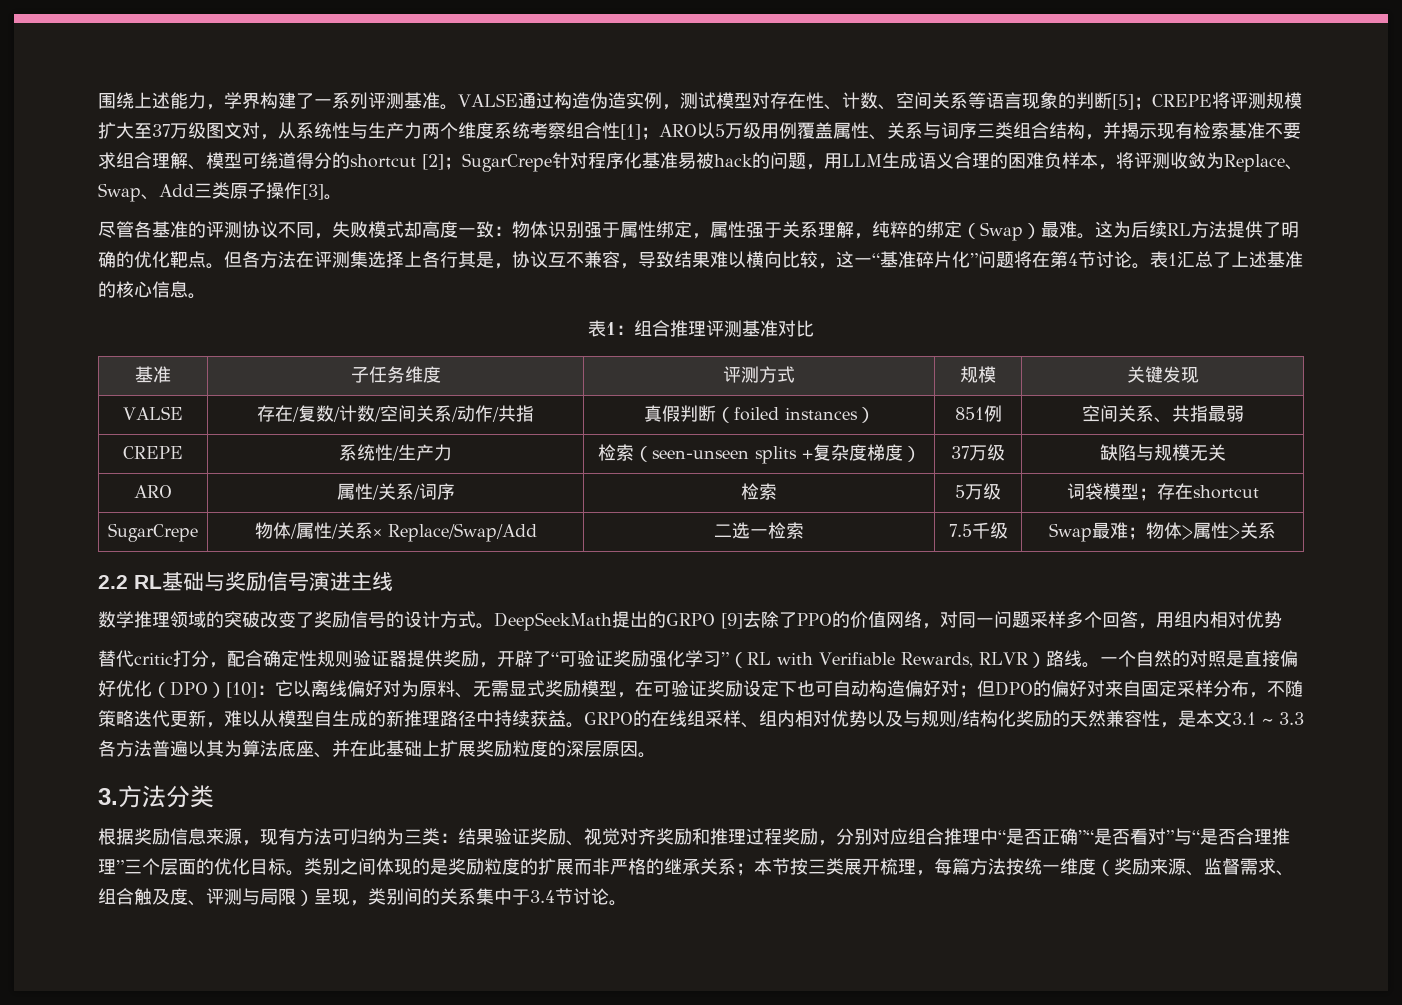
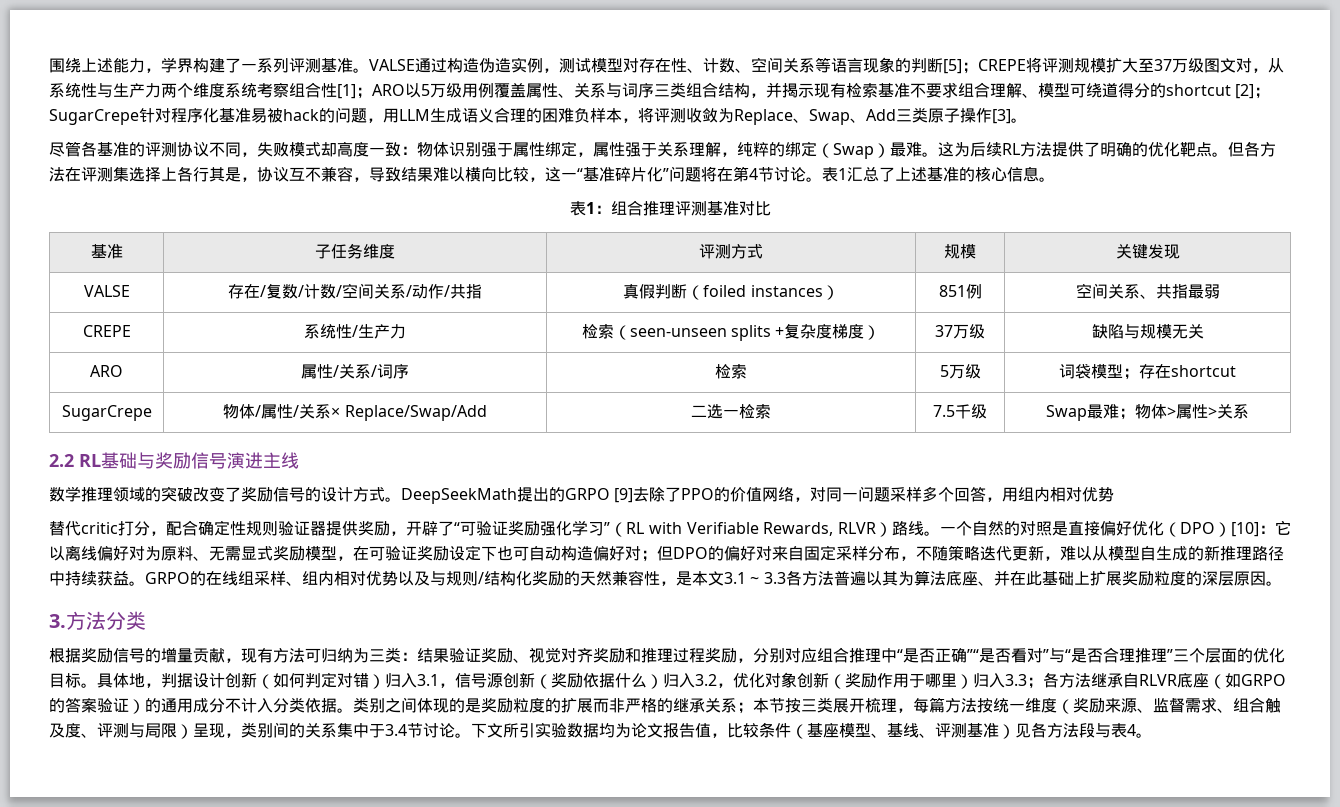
[188,828,242,845] 息来源 -> [129,647,225,663] 号的增量贡献
(304, 873) none -> [97,672,1286,689] [49,697,353,714] 具体地，判据设计创新（如何判定对错）归入3.1，信号源创新（奖励依据什么）归入3.2，优化对象创新（奖励作用于哪里）归入3.3；各方法继承自RLVR底座（如GRPO的答案验证）的通用成分不计入分类依据。
(627, 903) none -> [471,722,1152,739] 下文所引实验数据均为论文报告值，比较条件（基座模型、基线、评测基准）见各方法段与表4。

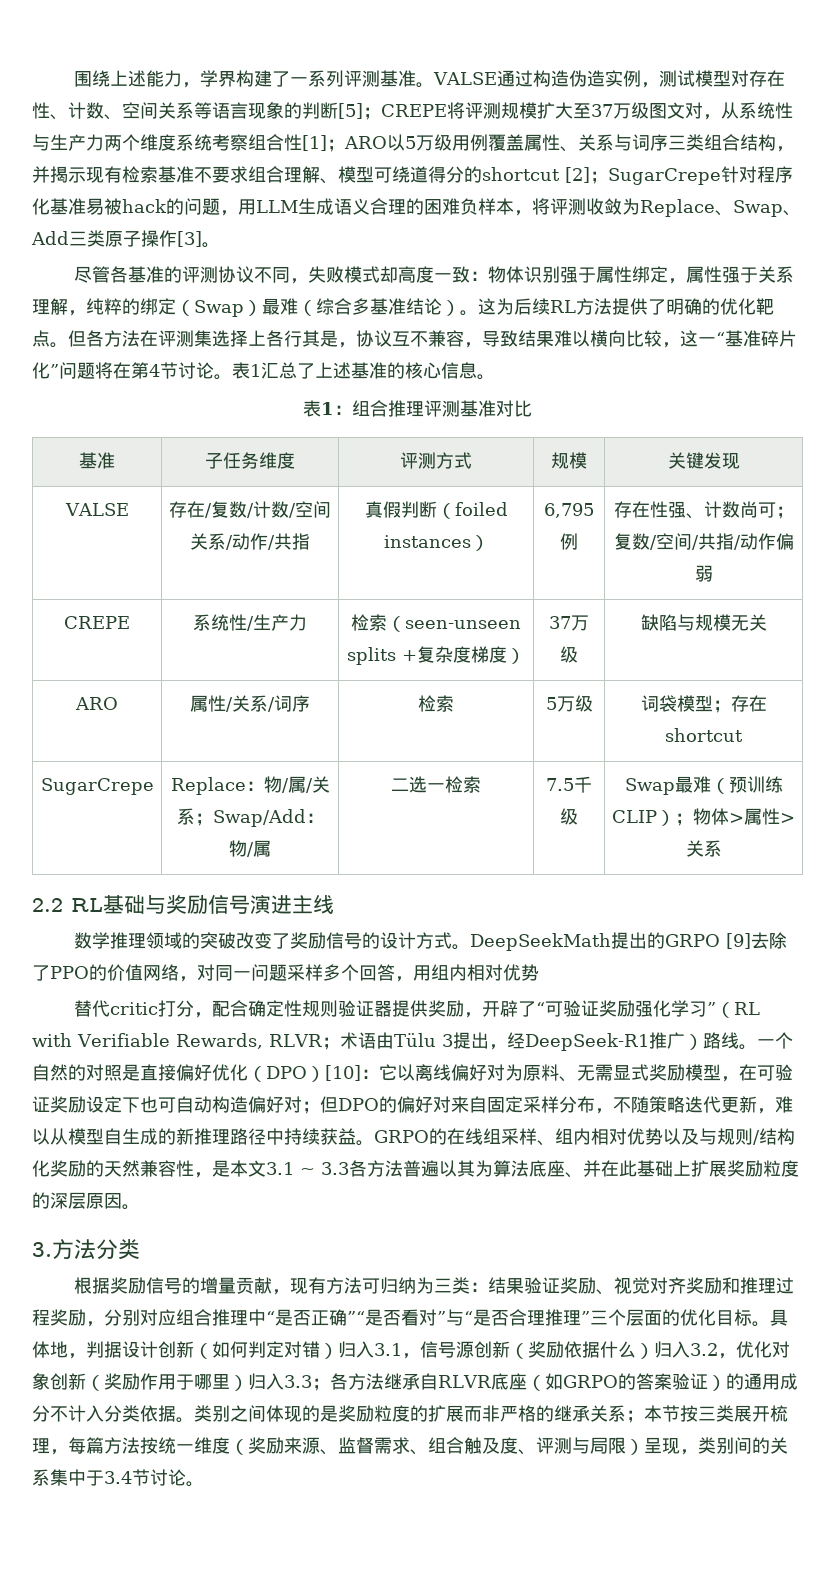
(922, 149) none -> [298,298,460,316] （综合多基准结论）
[938,285,966,297] 851 -> [544,503,594,518] 6,795
[1075,283,1204,299] 空间关系、共指最 -> [613,501,794,519] [613,533,794,550] 存在性强、计数尚可；复数/空间/共指/动作偏
[223,404,487,421] 物体/属性/关系× Replace/Swap/Add -> [170,776,330,795] [176,808,324,827] [229,840,271,857] Replace：物/属/关系；Swap/Add：物/属
(1119, 411) none -> [710,776,783,794] [612,810,675,826] （预训练CLIP）
(876, 528) none -> [321,1032,685,1051] ；术语由Tülu 3提出，经DeepSeek-R1推广
[471,722,1152,739] 下文所引实验数据均为论文报告值，比较条件（基座模型、基线、评测基准）见各方法段与表4。 -> (204, 1484) none

